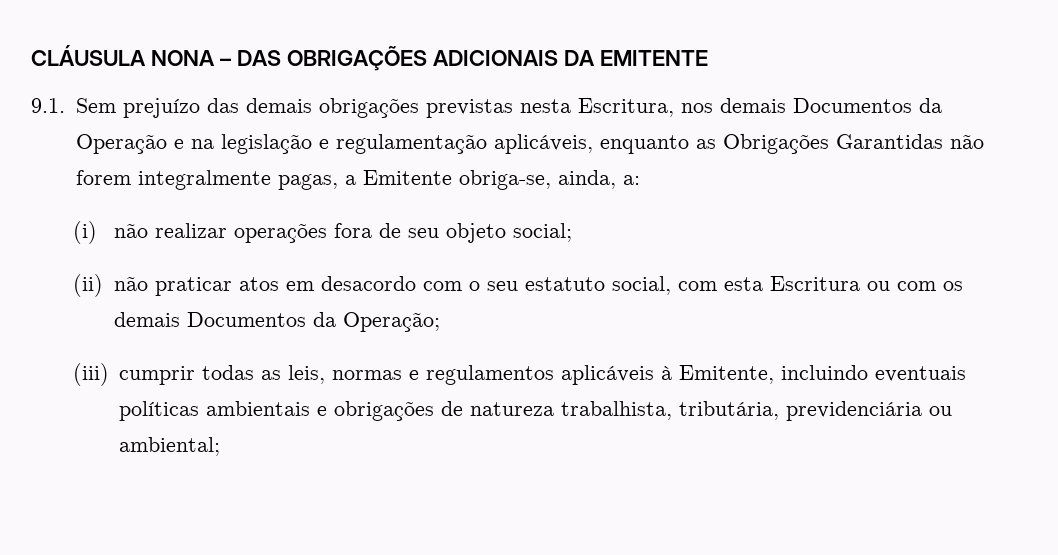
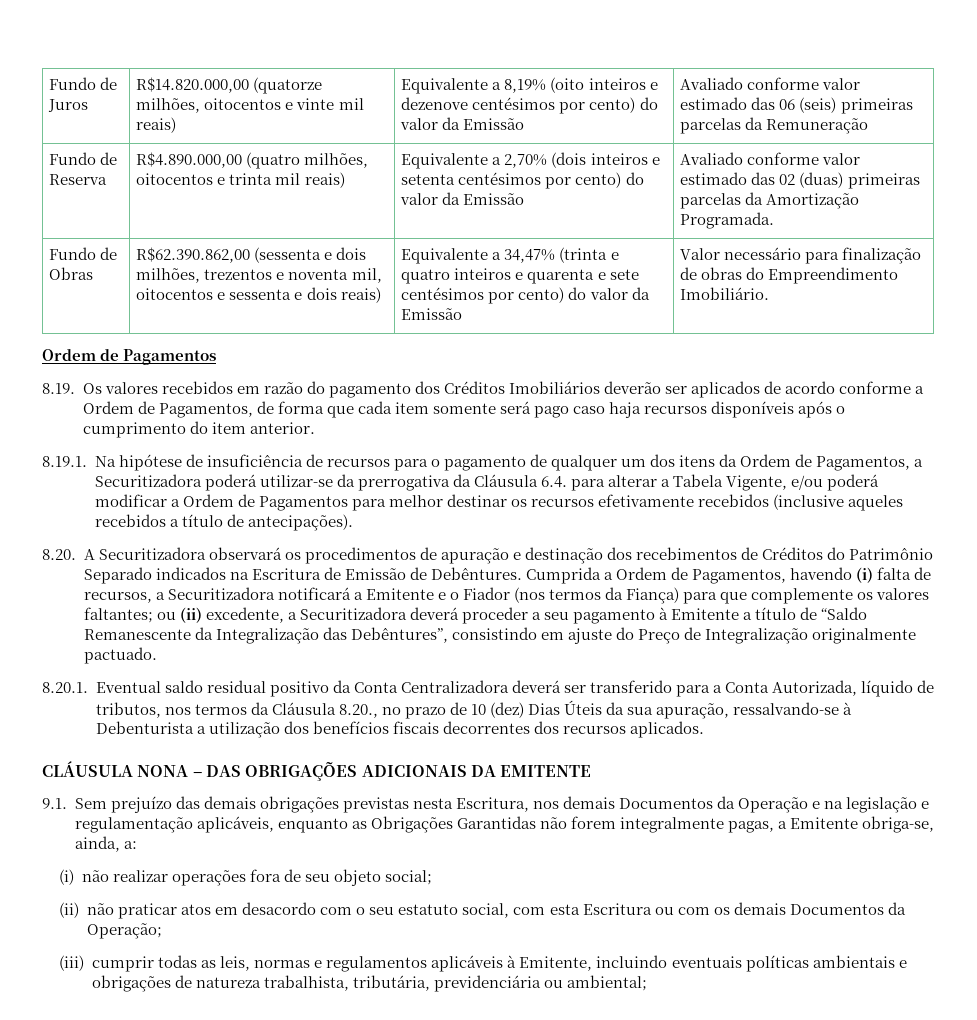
(31, 55) none -> [49,77,118,90] [48,99,89,112] [136,77,323,94] [136,98,364,113] [136,117,177,133] [401,77,658,94] [401,97,658,114] [400,117,525,130] [680,77,861,90] [680,97,913,114] [680,117,869,134] [49,152,118,165] [49,174,108,185] [136,152,369,169] [136,172,345,188] [401,152,660,169] [401,172,644,189] [400,192,525,205] [680,152,861,165] [680,172,920,189] [680,192,860,209] [680,212,775,229] [49,247,118,260] [49,267,94,280] [136,247,367,263] [136,268,382,283] [136,287,381,303] [401,247,619,264] [401,268,639,284] [401,287,650,304] [401,308,463,320] [680,247,922,264] [680,267,899,284] [680,287,770,300] [42,349,217,365] [42,381,925,398] [82,401,846,418] [82,421,315,438] [42,454,924,471] [94,474,880,491] [94,494,904,511] [94,514,353,531] [42,547,934,564] [83,567,932,584] [83,587,930,604] [83,607,868,624] [83,627,917,644] [83,647,157,664] [42,680,935,697] [95,700,853,719] [95,721,704,738] Fundo de Juros | R$14.820.000,00 (quatorze milhões, oitocentos e vinte mil reais) | Equivalente a 8,19% (oito inteiros e dezenove centésimos por cento) do valor da Emissão | Avaliado conforme valor estimado das 06 (seis) primeiras parcelas da Remuneração // Fundo de Reserva | R$4.890.000,00 (quatro milhões, oitocentos e trinta mil reais) | Equivalente a 2,70% (dois inteiros e setenta centésimos por cento) do valor da Emissão | Avaliado conforme valor estimado das 02 (duas) primeiras parcelas da Amortização Programada. // Fundo de Obras | R$62.390.862,00 (sessenta e dois milhões, trezentos e noventa mil, oitocentos e sessenta e dois reais) | Equivalente a 34,47% (trinta e quatro inteiros e quarenta e sete centésimos por cento) do valor da Emissão | Valor necessário para finalização de obras do Empreendimento Imobiliário. // Ordem de Pagamentos // 8.19. Os valores recebidos em razão do pagamento dos Créditos Imobiliários deverão ser aplicados de acordo conforme a Ordem de Pagamentos, de forma que cada item somente será pago caso haja recursos disponíveis após o cumprimento do item anterior. // 8.19.1. Na hipótese de insuficiência de recursos para o pagamento de qualquer um dos itens da Ordem de Pagamentos, a Securitizadora poderá utilizar-se da prerrogativa da Cláusula 6.4. para alterar a Tabela Vigente, e/ou poderá modificar a Ordem de Pagamentos para melhor destinar os recursos efetivamente recebidos (inclusive aqueles recebidos a título de antecipações). // 8.20. A Securitizadora observará os procedimentos de apuração e destinação dos recebimentos de Créditos do Patrimônio Separado indicados na Escritura de Emissão de Debêntures. Cumprida a Ordem de Pagamentos, havendo (i) falta de recursos, a Securitizadora notificará a Emitente e o Fiador (nos termos da Fiança) para que complemente os valores faltantes; ou (ii) excedente, a Securitizadora deverá proceder a seu pagamento à Emitente a título de “Saldo Remanescente da Integralização das Debêntures”, consistindo em ajuste do Preço de Integralização originalmente pactuado. // 8.20.1. Eventual saldo residual positivo da Conta Centralizadora deverá ser transferido para a Conta Autorizada, líquido de tributos, nos termos da Cláusula 8.20., no prazo de 10 (dez) Dias Úteis da sua apuração, ressalvando-se à Debenturista a utilização dos benefícios fiscais decorrentes dos recursos aplicados. //

